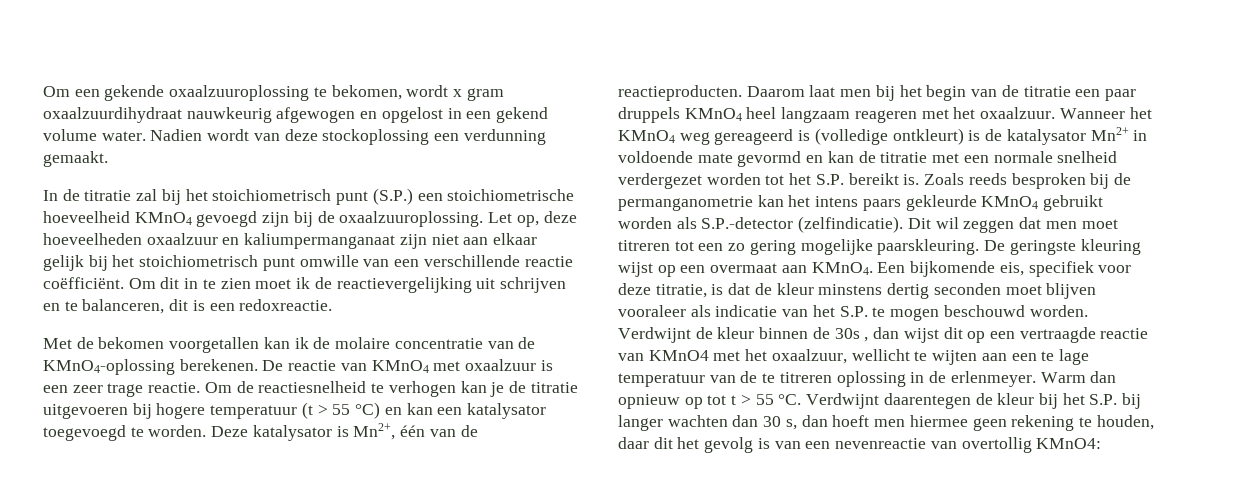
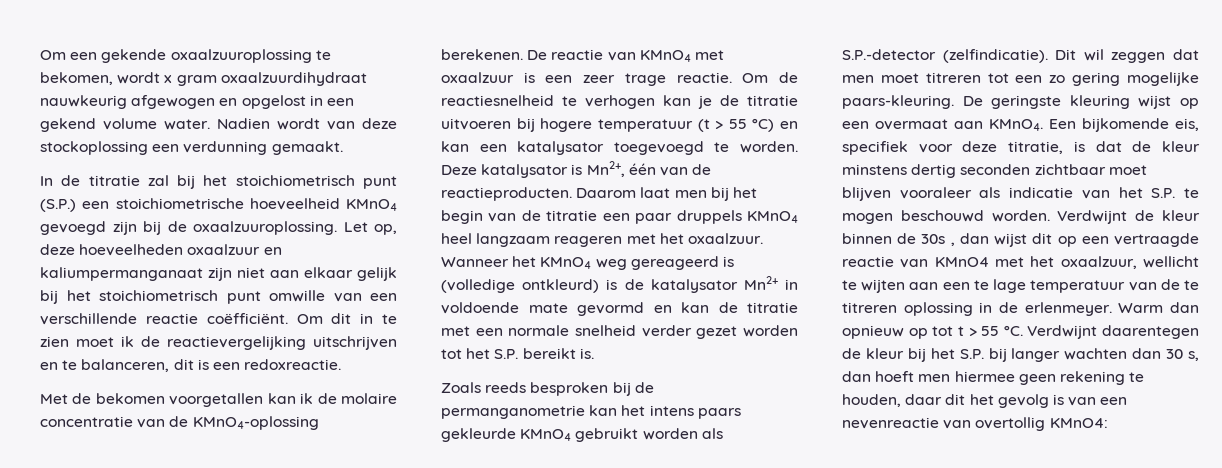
[476,277,566,293] uit schrijven -> [313,336,397,350] uitschrijven
[43,404,128,419] uitgevoeren -> [441,118,511,130] uitvoeren
[892,128,964,145] ontkleurt) -> [522,279,600,293] ontkleurd)
[618,173,702,189] verdergezet -> [641,325,738,339] verder gezet
(920, 179) none -> (594, 353) //
[877,239,980,255] paarskleuring. -> [842,95,954,109] paars-kleuring.
(1001, 289) none -> [1034,164,1106,175] zichtbaar

